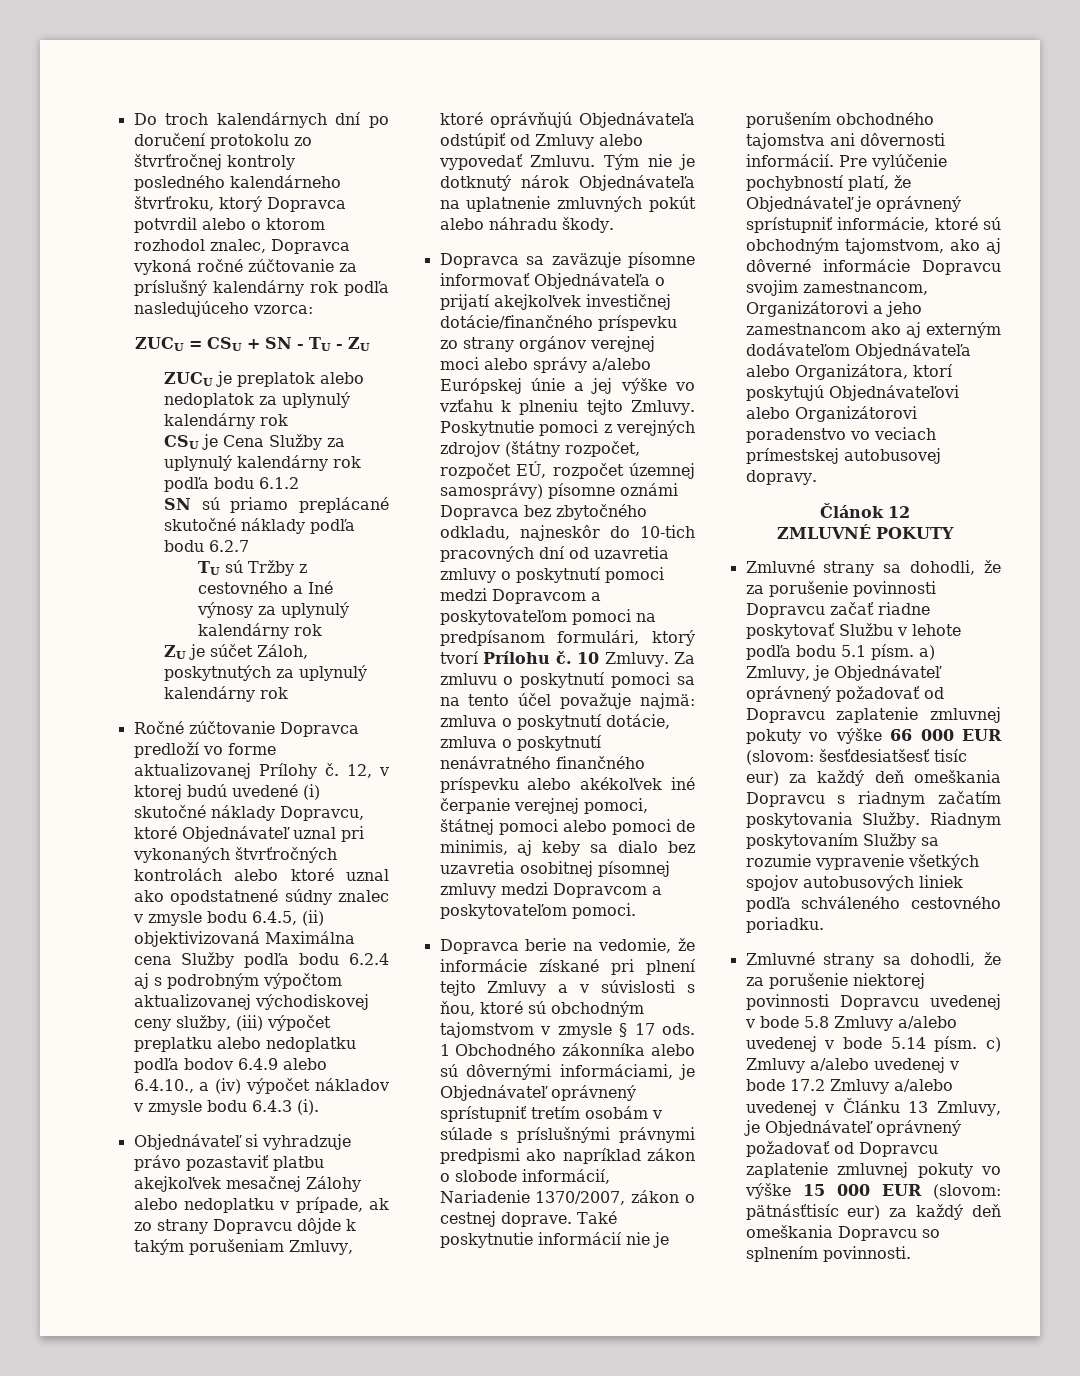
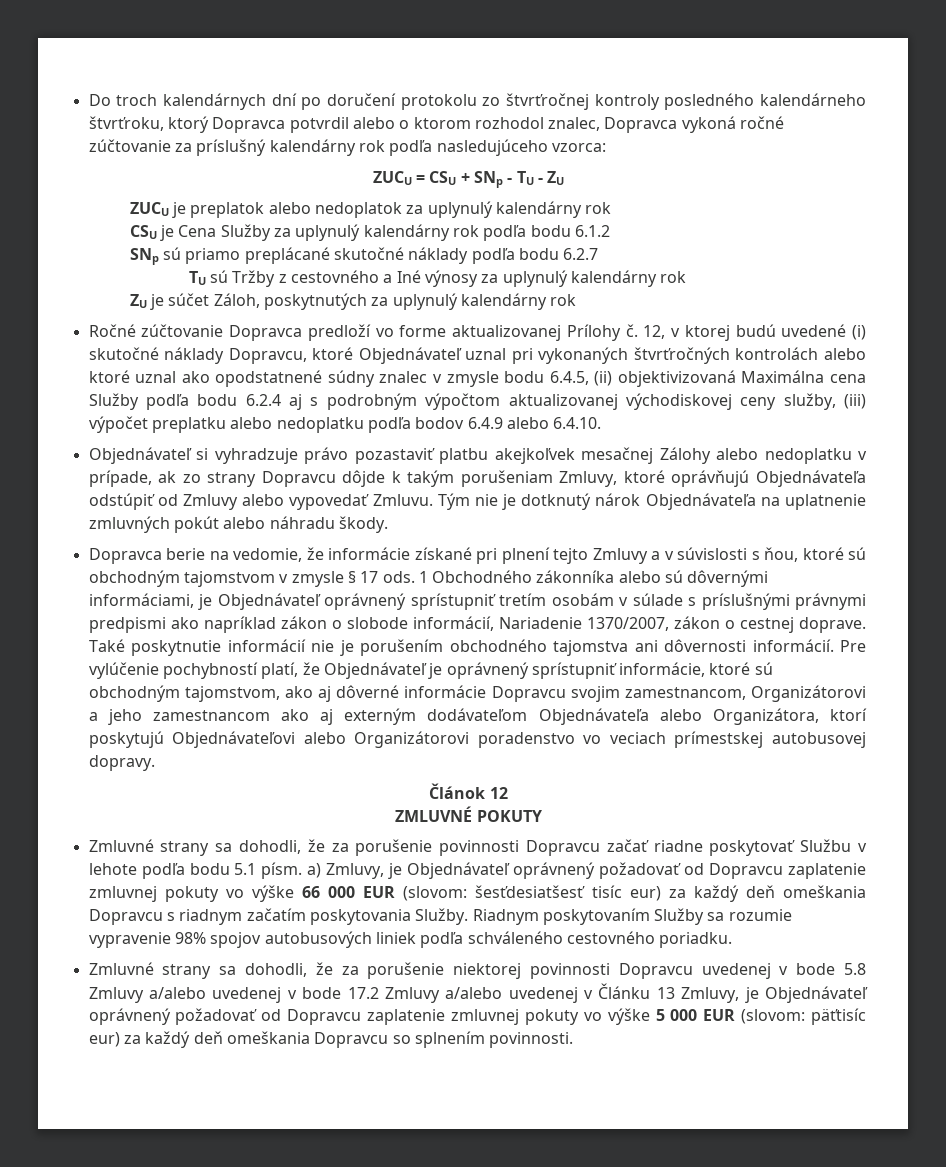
[265,337,292,349] SN -> [474,171,503,188] SNp
[163,498,191,510] SN -> [129,248,159,265] SNp
[133,1078,389,1094] [132,1099,319,1115] 6.4.10., a (iv) výpočet nákladov v zmysle bodu 6.4.3 (i). -> [553,417,602,429] 6.4.10.
[439,252,695,268] [439,273,665,289] [439,294,671,310] [439,315,677,331] [439,336,655,352] [439,357,651,373] [439,378,695,394] [438,399,696,415] [439,420,695,436] [439,441,640,457] [439,461,695,479] [439,483,678,499] [439,504,647,520] [439,525,695,541] [439,546,669,562] [439,567,664,583] [439,588,601,604] [439,609,656,625] [439,630,695,646] [439,651,695,667] [439,672,695,688] [439,693,695,709] [439,714,670,730] [439,735,602,751] [439,756,645,769] [439,777,695,793] [439,798,648,814] [439,819,695,835] [439,840,695,856] [439,861,670,877] [439,882,662,898] [439,903,636,919] // Dopravca sa zaväzuje písomne informovať Objednávateľa o prijatí akejkoľvek investičnej dotácie/finančného príspevku zo strany orgánov verejnej moci alebo správy a/alebo Európskej únie a jej výške vo vzťahu k plneniu tejto Zmluvy. Poskytnutie pomoci z verejných zdrojov (štátny rozpočet, rozpočet EÚ, rozpočet územnej samosprávy) písomne oznámi Dopravca bez zbytočného odkladu, najneskôr do 10-tich pracovných dní od uzavretia zmluvy o poskytnutí pomoci medzi Dopravcom a poskytovateľom pomoci na predpísanom formulári, ktorý tvorí Prílohu č. 10 Zmluvy. Za zmluvu o poskytnutí pomoci sa na tento účel považuje najmä: zmluva o poskytnutí dotácie, zmluva o poskytnutí nenávratného finančného príspevku alebo akékoľvek iné čerpanie verejnej pomoci, štátnej pomoci alebo pomoci de minimis, aj keby sa dialo bez uzavretia osobitnej písomnej zmluvy medzi Dopravcom a poskytovateľom pomoci. -> (388, 524) none
[907,854,979,870] všetkých -> [174,932,206,944] 98%
[890,1036,1001,1052] [745,1057,959,1073] [745,1079,785,1091] 5.14 písm. c) Zmluvy a/alebo uvedenej v bode -> (342, 993) none
[802,1184,1001,1199] [745,1204,839,1220] 15 000 EUR (slovom: pätnásťtisíc -> [655,1008,866,1025] 5 000 EUR (slovom: päťtisíc

